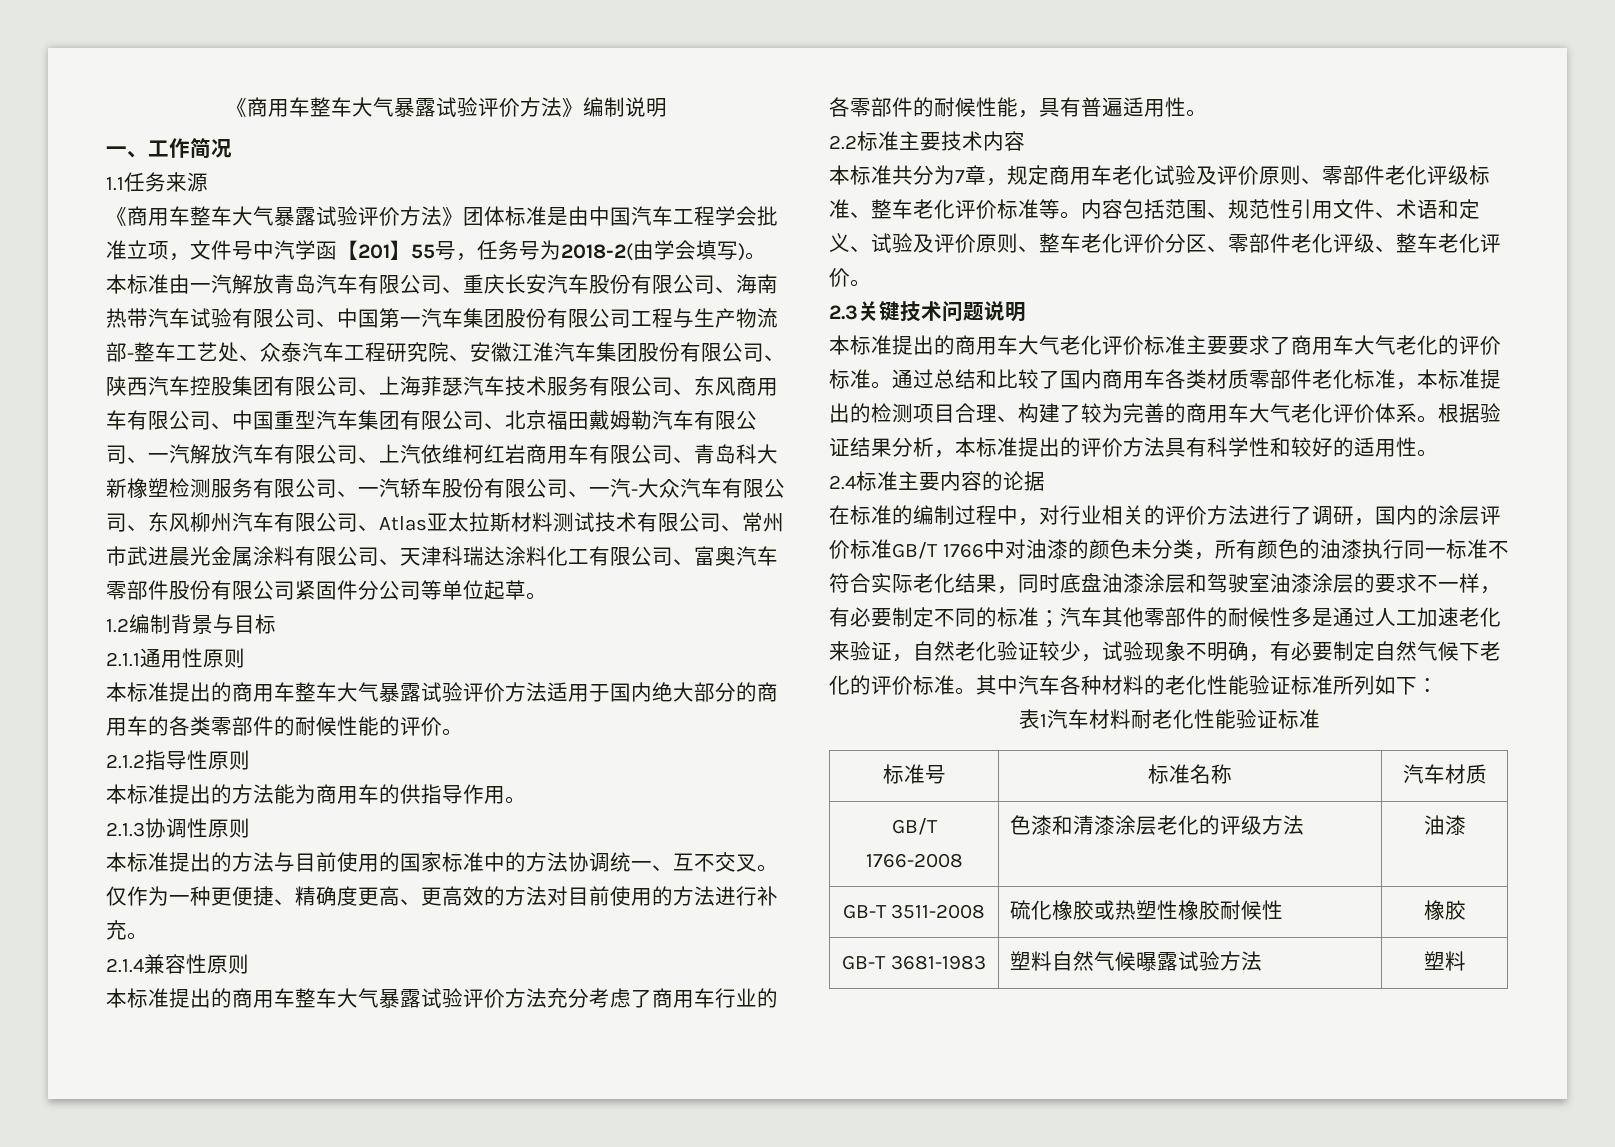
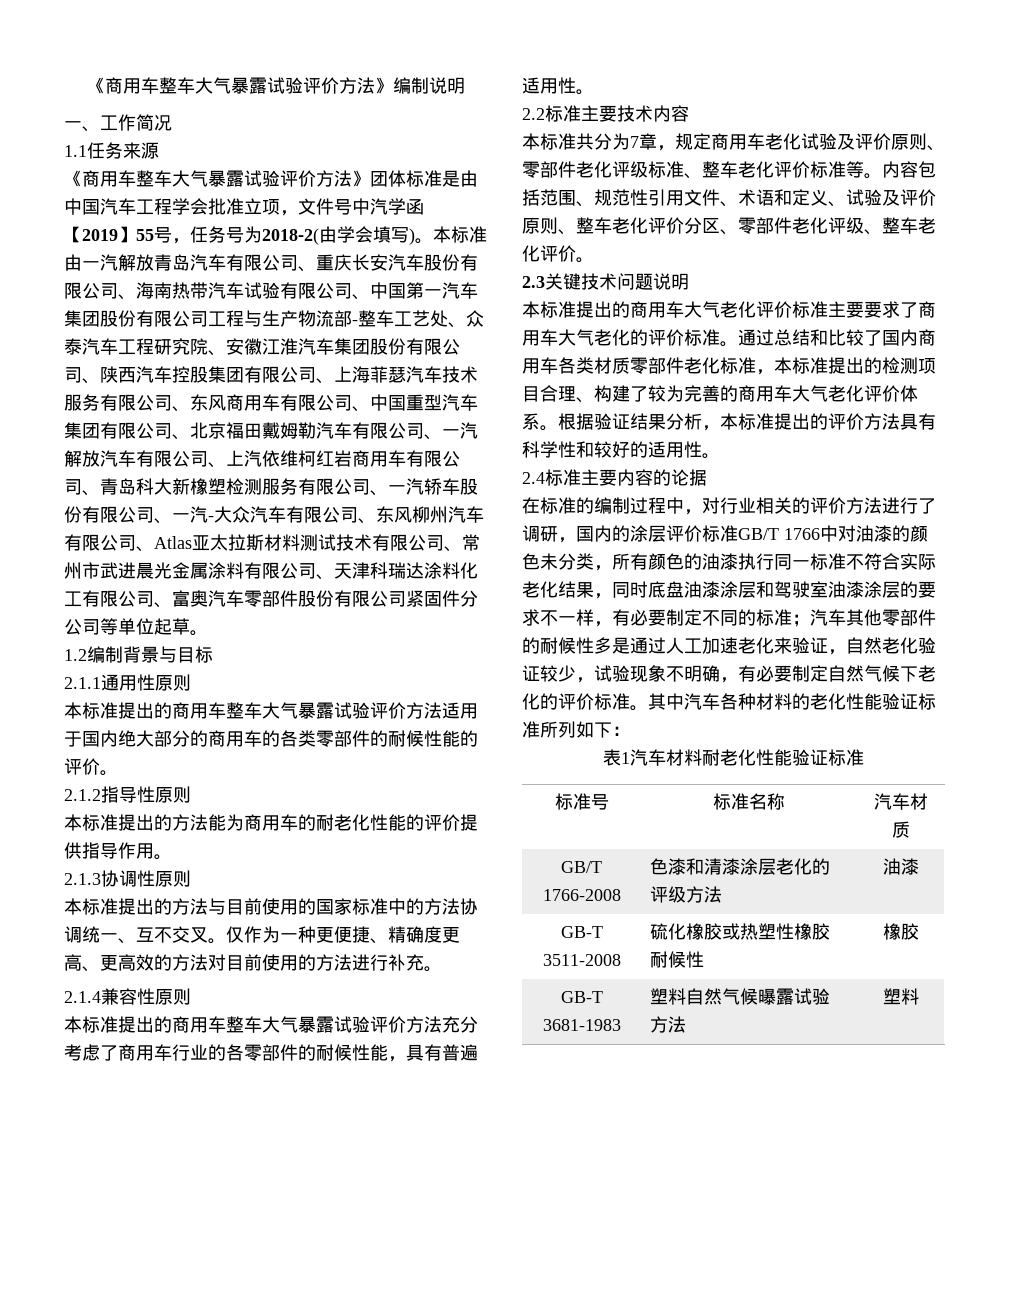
[358,244,390,259] 201 -> [82,229,118,241] 2019
(400, 794) none -> [316,814,478,831] 耐老化性能的评价提

